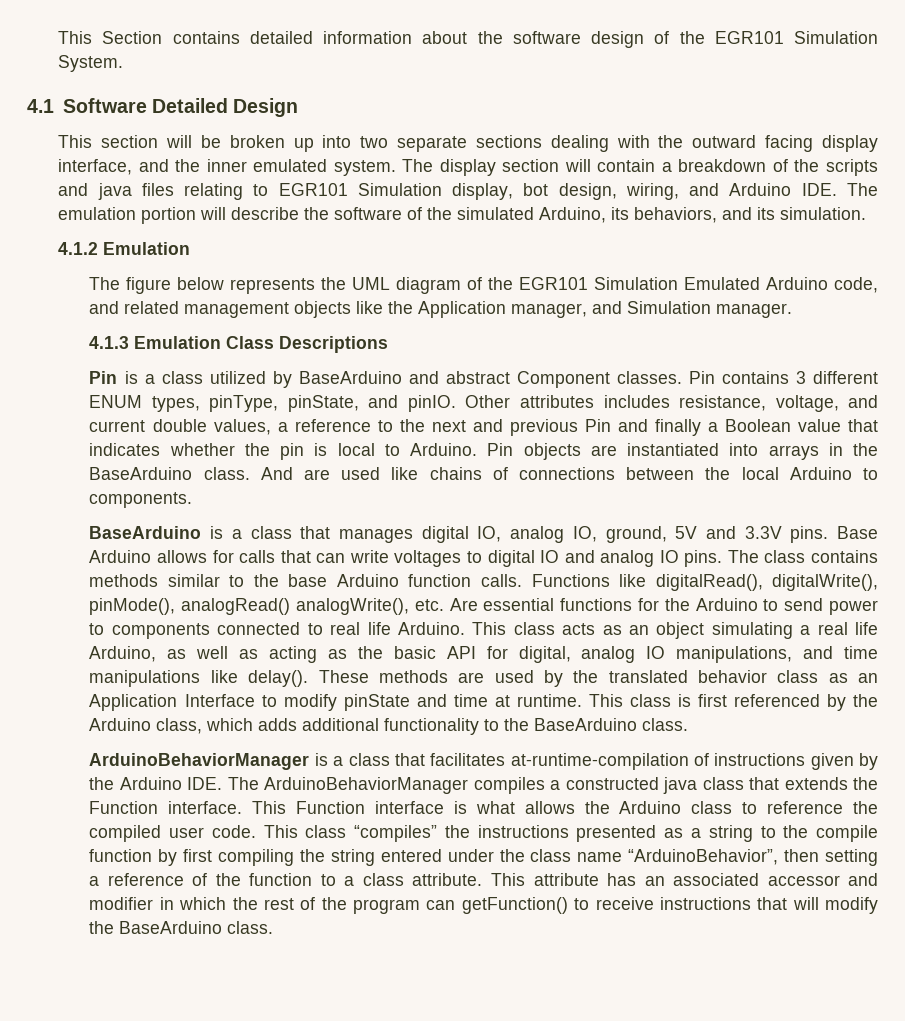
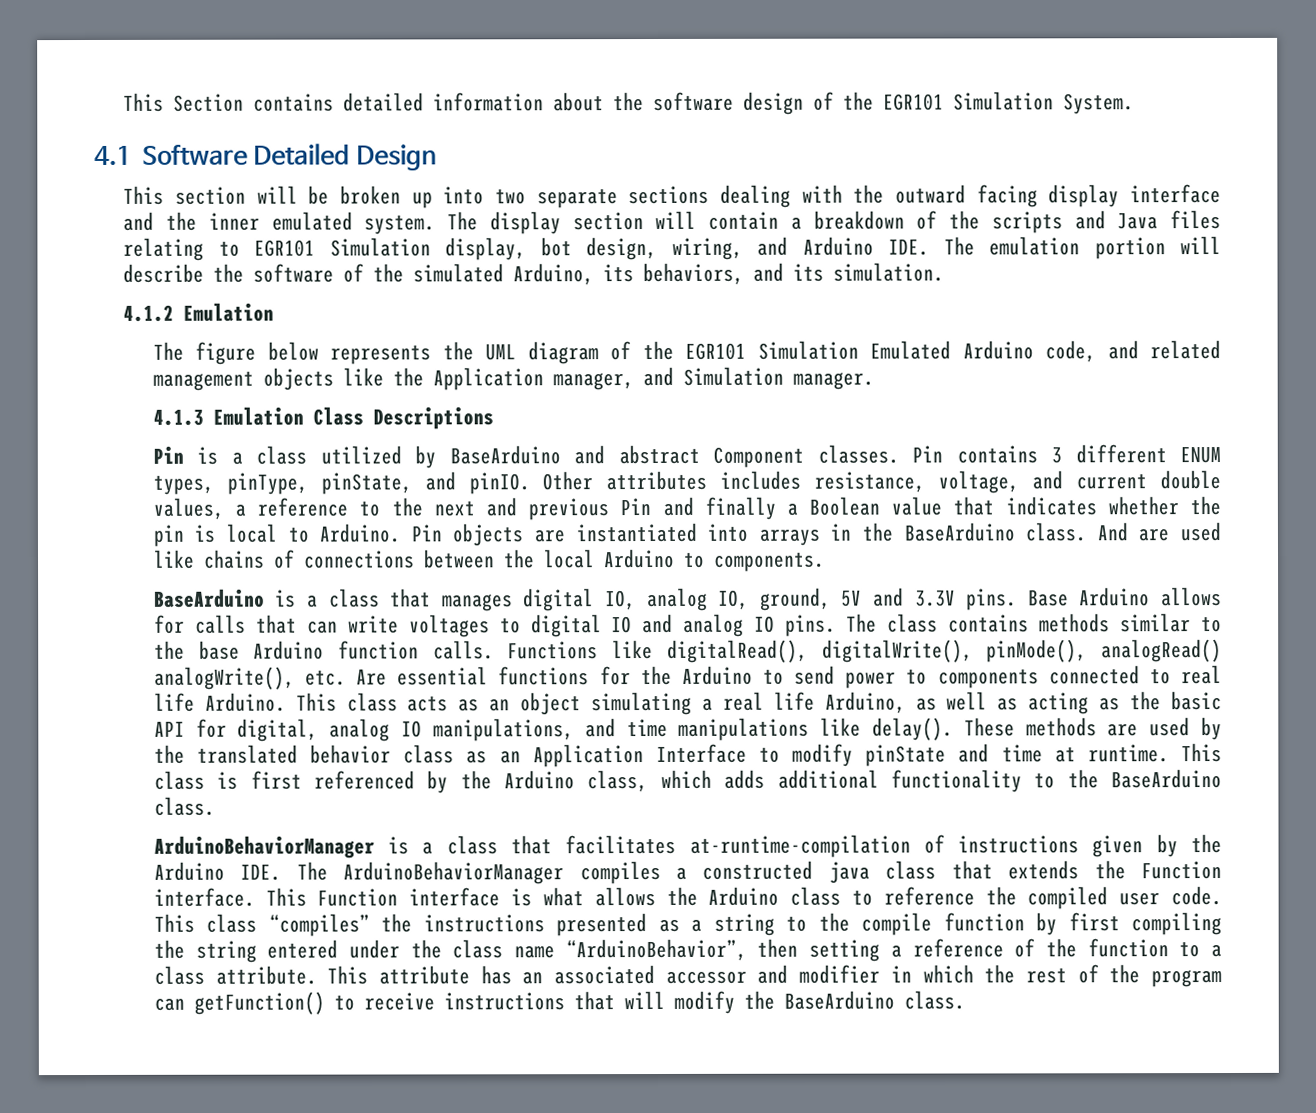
[58,159,133,175] interface, -> [1130,184,1222,204] interface
[97,183,132,200] java -> [1117,212,1159,230] Java

